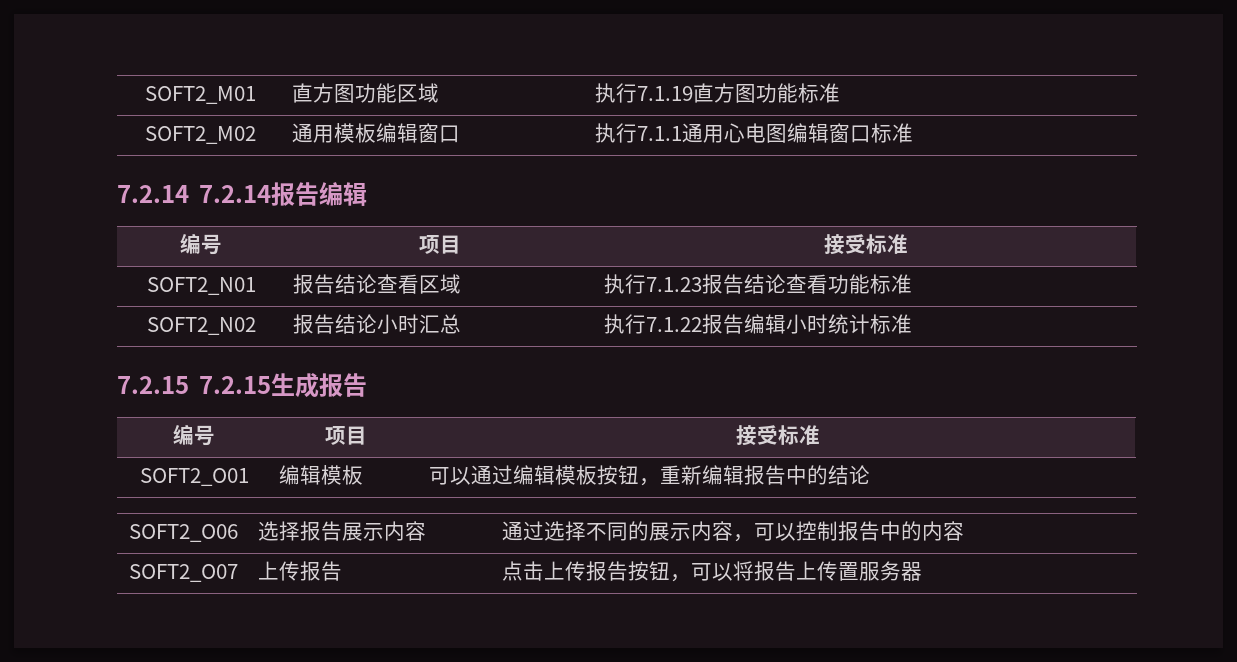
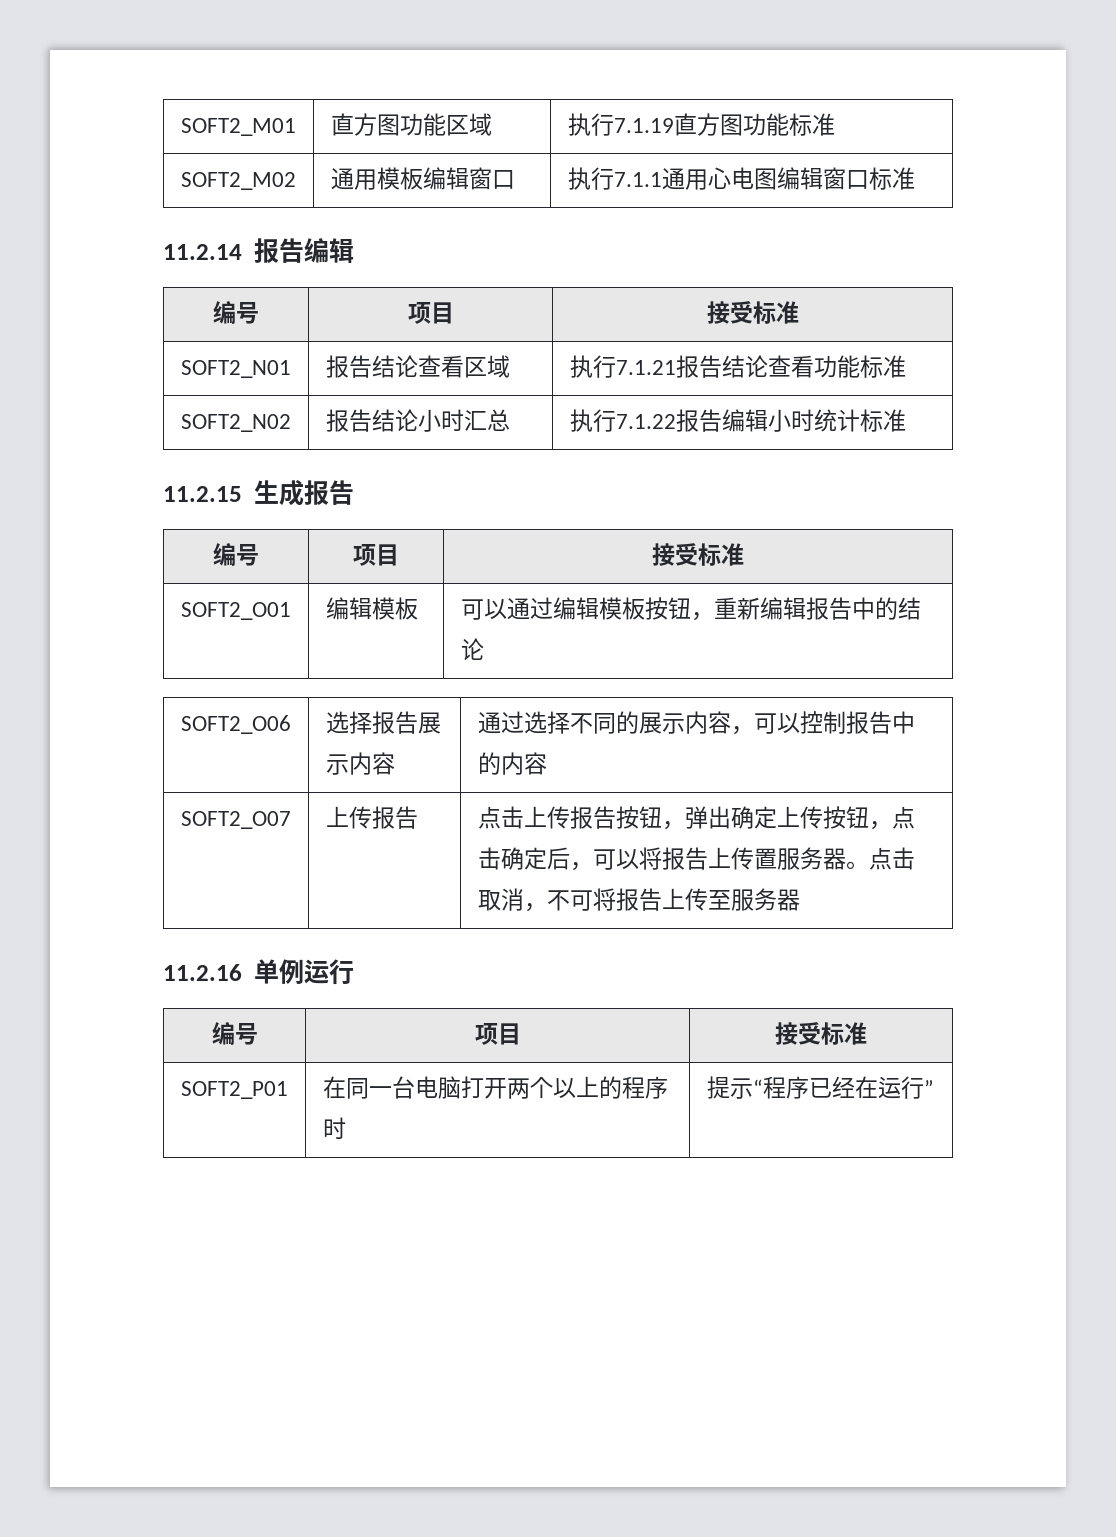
[117,185,272,203] 7.2.14 7.2.14 -> [163,244,242,260] 11.2.14
[646,277,703,292] 7.1.23 -> [615,360,676,375] 7.1.21
[117,376,272,394] 7.2.15 7.2.15 -> [163,486,242,502] 11.2.15
(692, 578) none -> [684,806,915,830] [477,847,593,871] 弹出确定上传按钮，点击确定后，
(923, 571) none -> [845,847,915,870] [477,888,800,912] [163,959,354,985] [211,1022,258,1045] [474,1023,521,1045] [775,1022,867,1045] [181,1081,288,1099] [322,1076,668,1099] [322,1117,346,1139] [706,1076,934,1099] 。点击取消，不可将报告上传至服务器 // 11.2.16单例运行 // 编号 | 项目 | 接受标准 // SOFT2_P01 | 在同一台电脑打开两个以上的程序时 | 提示“程序已经在运行”

